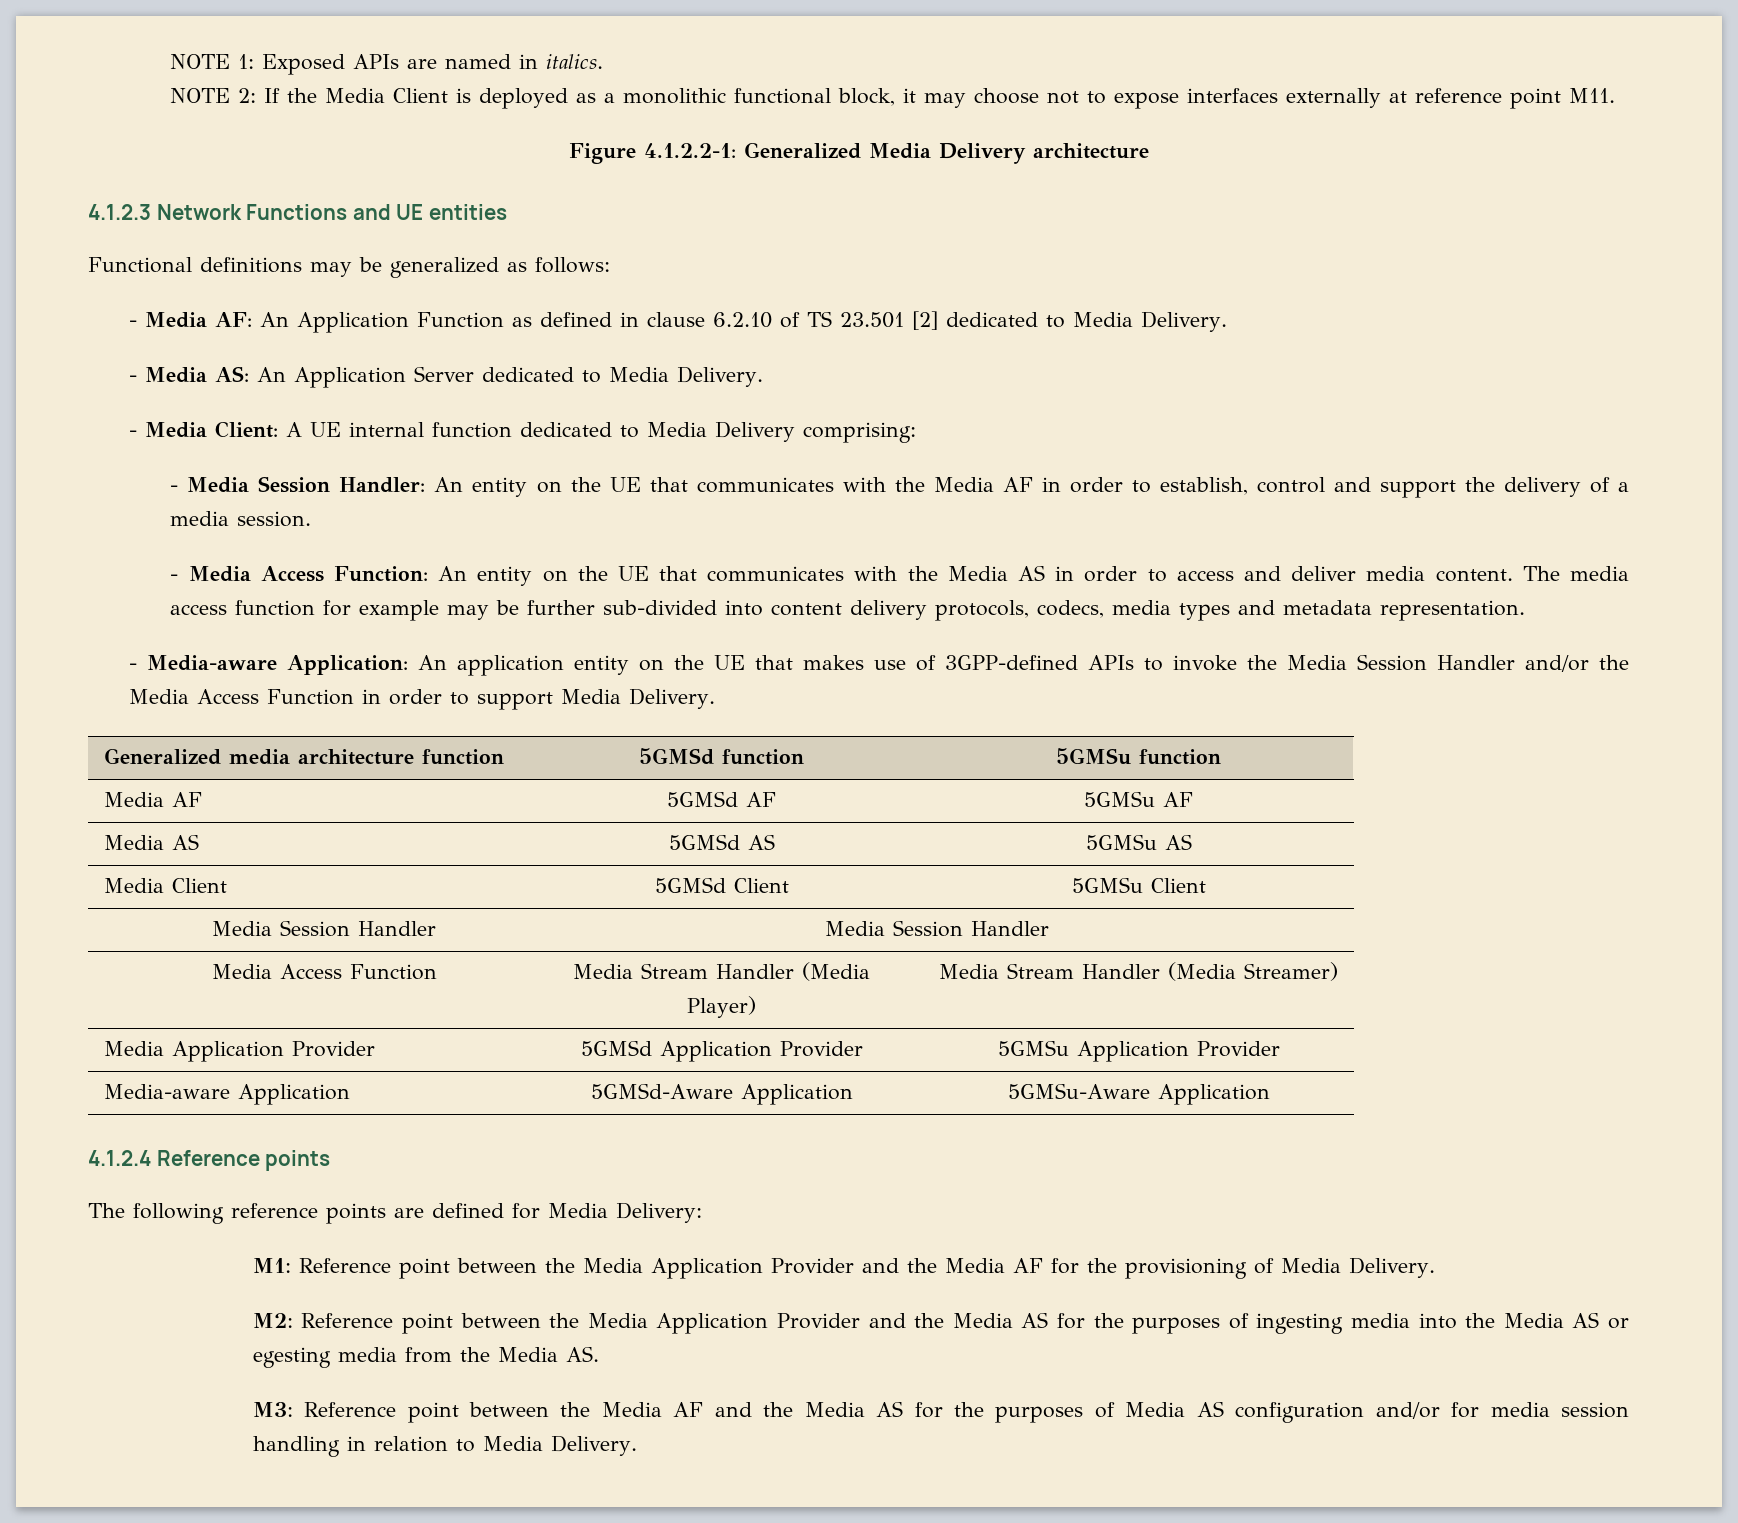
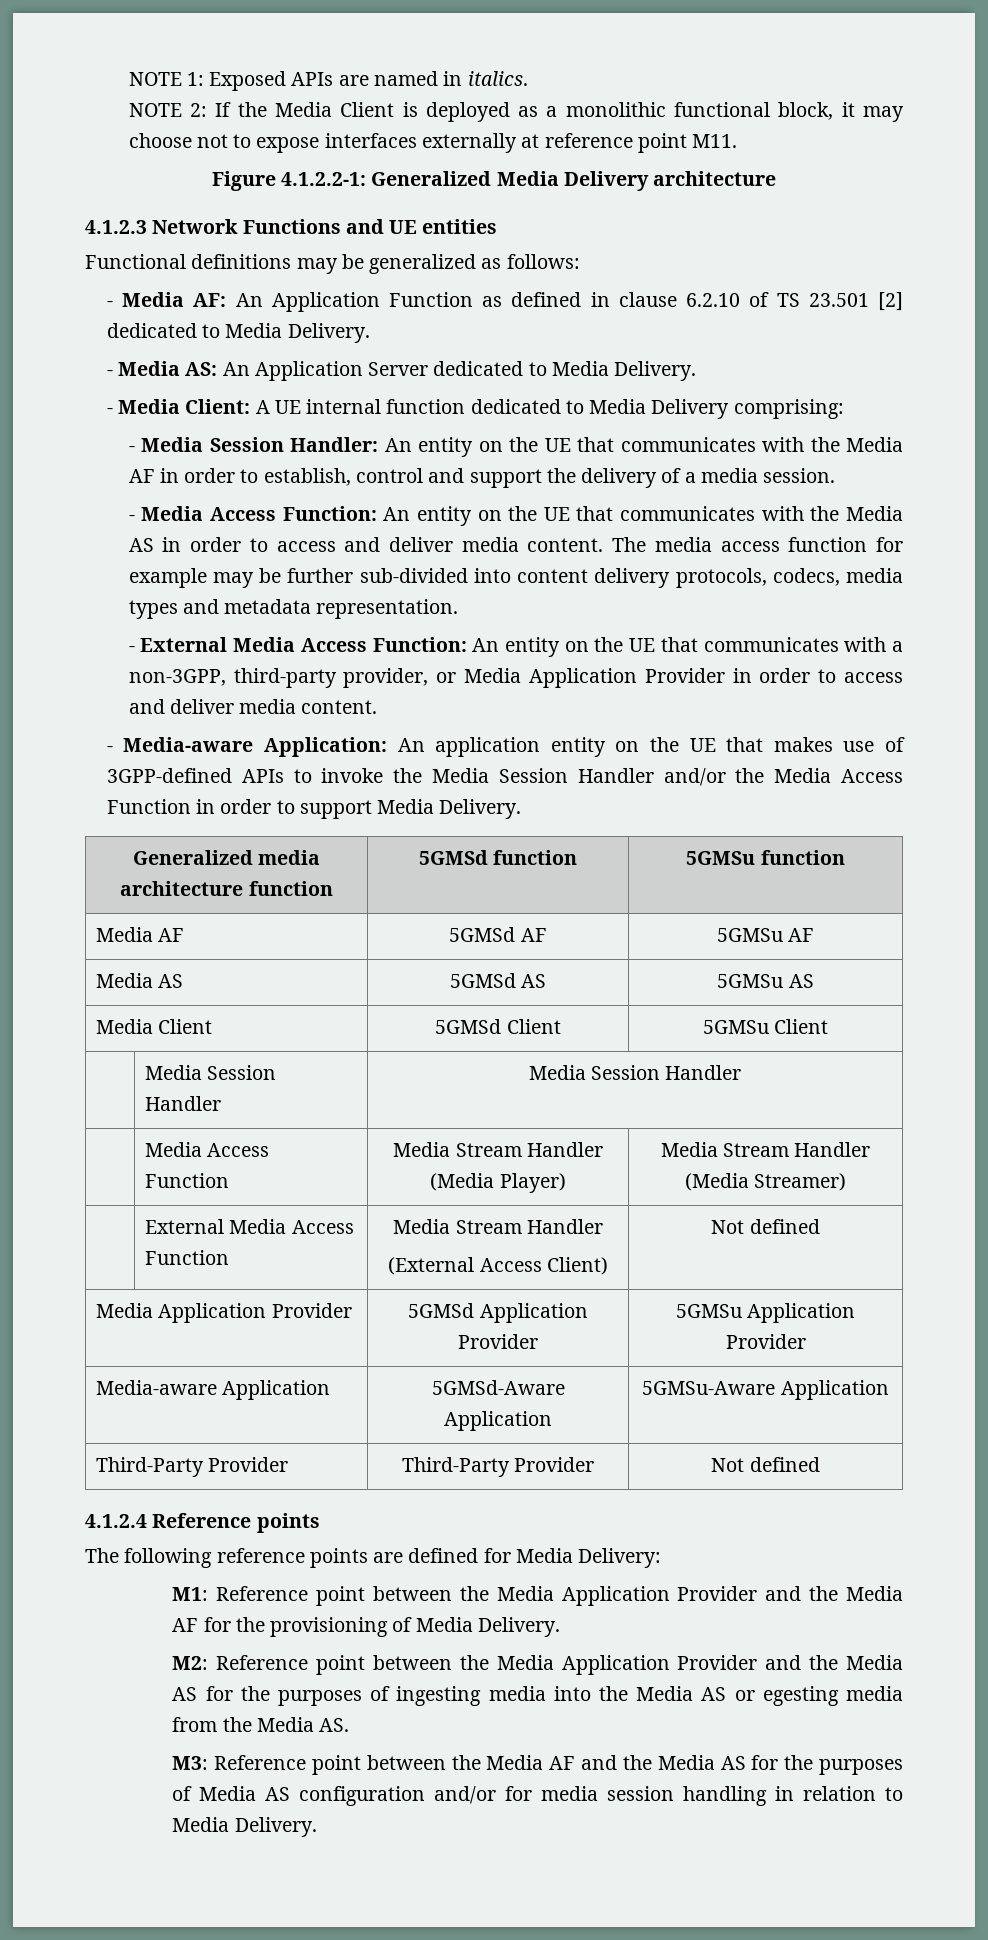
(1526, 610) none -> [128,637,904,657] [128,668,903,688] [128,699,378,714] // - External Media Access Function: An entity on the UE that communicates with a non-3GPP, third-party provider, or Media Application Provider in order to access and deliver media content.
(1338, 971) none -> [145,1219,354,1234] [145,1250,230,1265] [393,1219,603,1234] [388,1257,608,1275] [711,1219,820,1234] // | External Media Access Function | Media Stream Handler // (External Access Client) | Not defined
(1270, 1094) none -> [96,1457,289,1477] [401,1457,595,1477] [711,1457,820,1472] // Third-Party Provider | Third-Party Provider | Not defined

